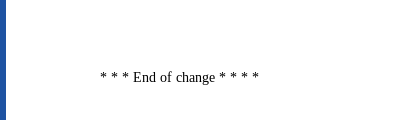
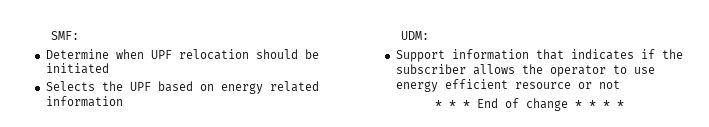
(99, 77) none -> [50,31,79,40] [45,49,319,60] [45,63,109,74] [45,81,319,94] [45,96,123,107] [400,31,429,40] [395,49,683,62] [395,64,655,77] [395,79,620,92] SMF: // Determine when UPF relocation should be initiated // Selects the UPF based on energy related information // UDM: // Support information that indicates if the subscriber allows the operator to use energy efficient resource or not //

